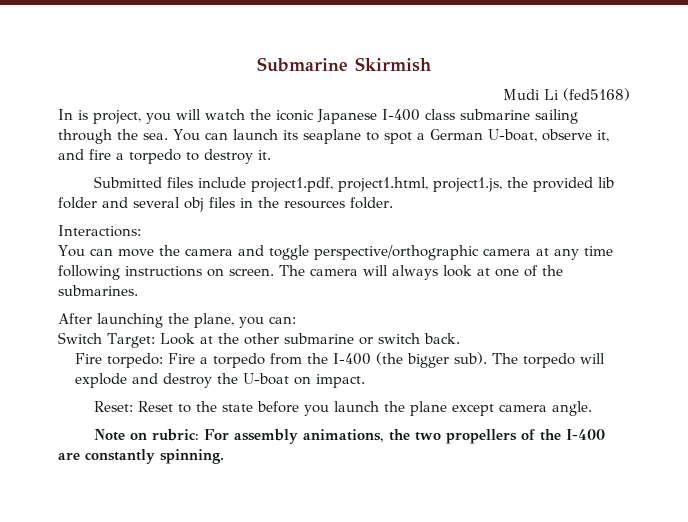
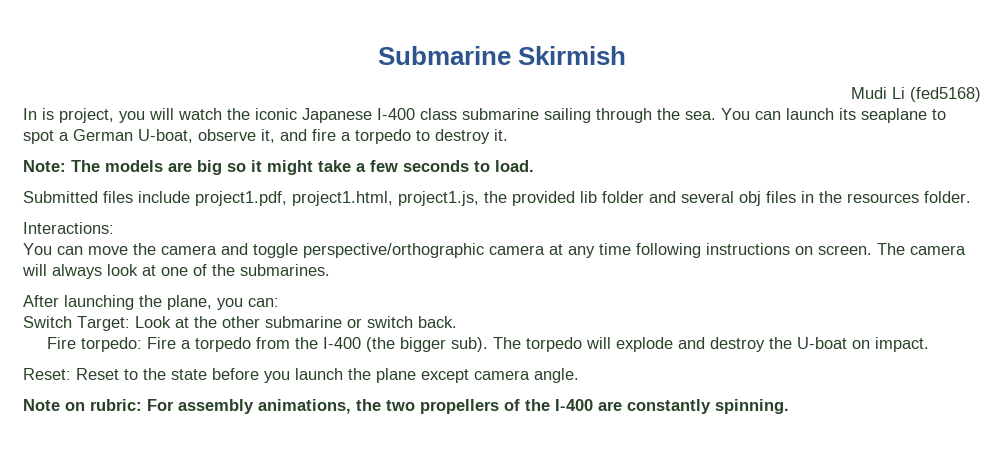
(271, 155) none -> [23,160,534,175] // Note: The models are big so it might take a few seconds to load.

